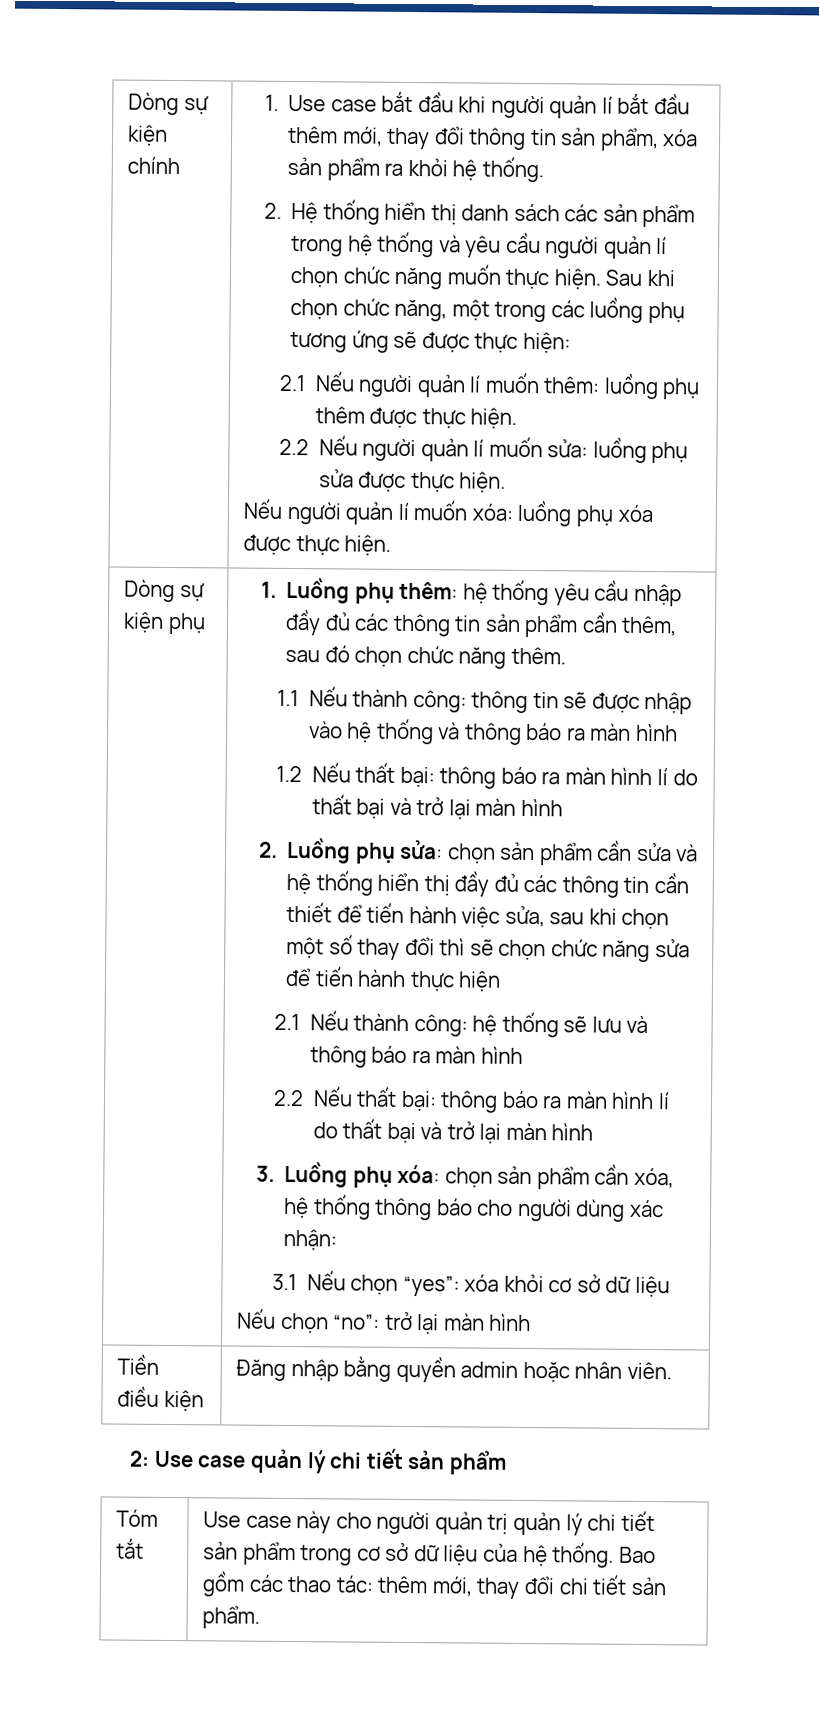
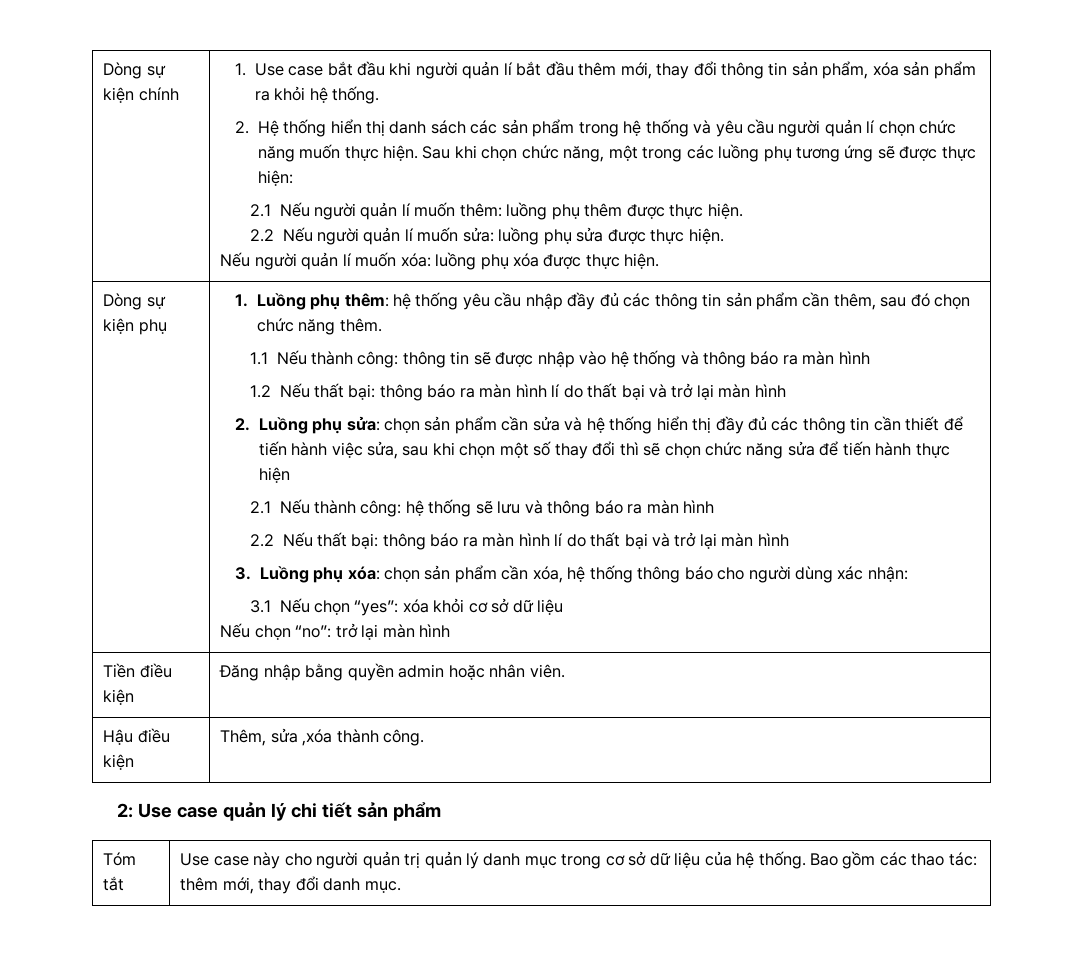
(673, 1370) none -> [103,728,170,745] [103,754,135,770] [220,728,425,746] // Hậu điều kiện | Thêm, sửa ,xóa thành công.
[587,1510,655,1532] [203,1541,296,1566] chi tiết sản phẩm -> [483,853,557,868] danh mục
[558,1574,667,1596] [202,1605,261,1629] chi tiết sản phẩm. -> [323,878,401,893] danh mục.

